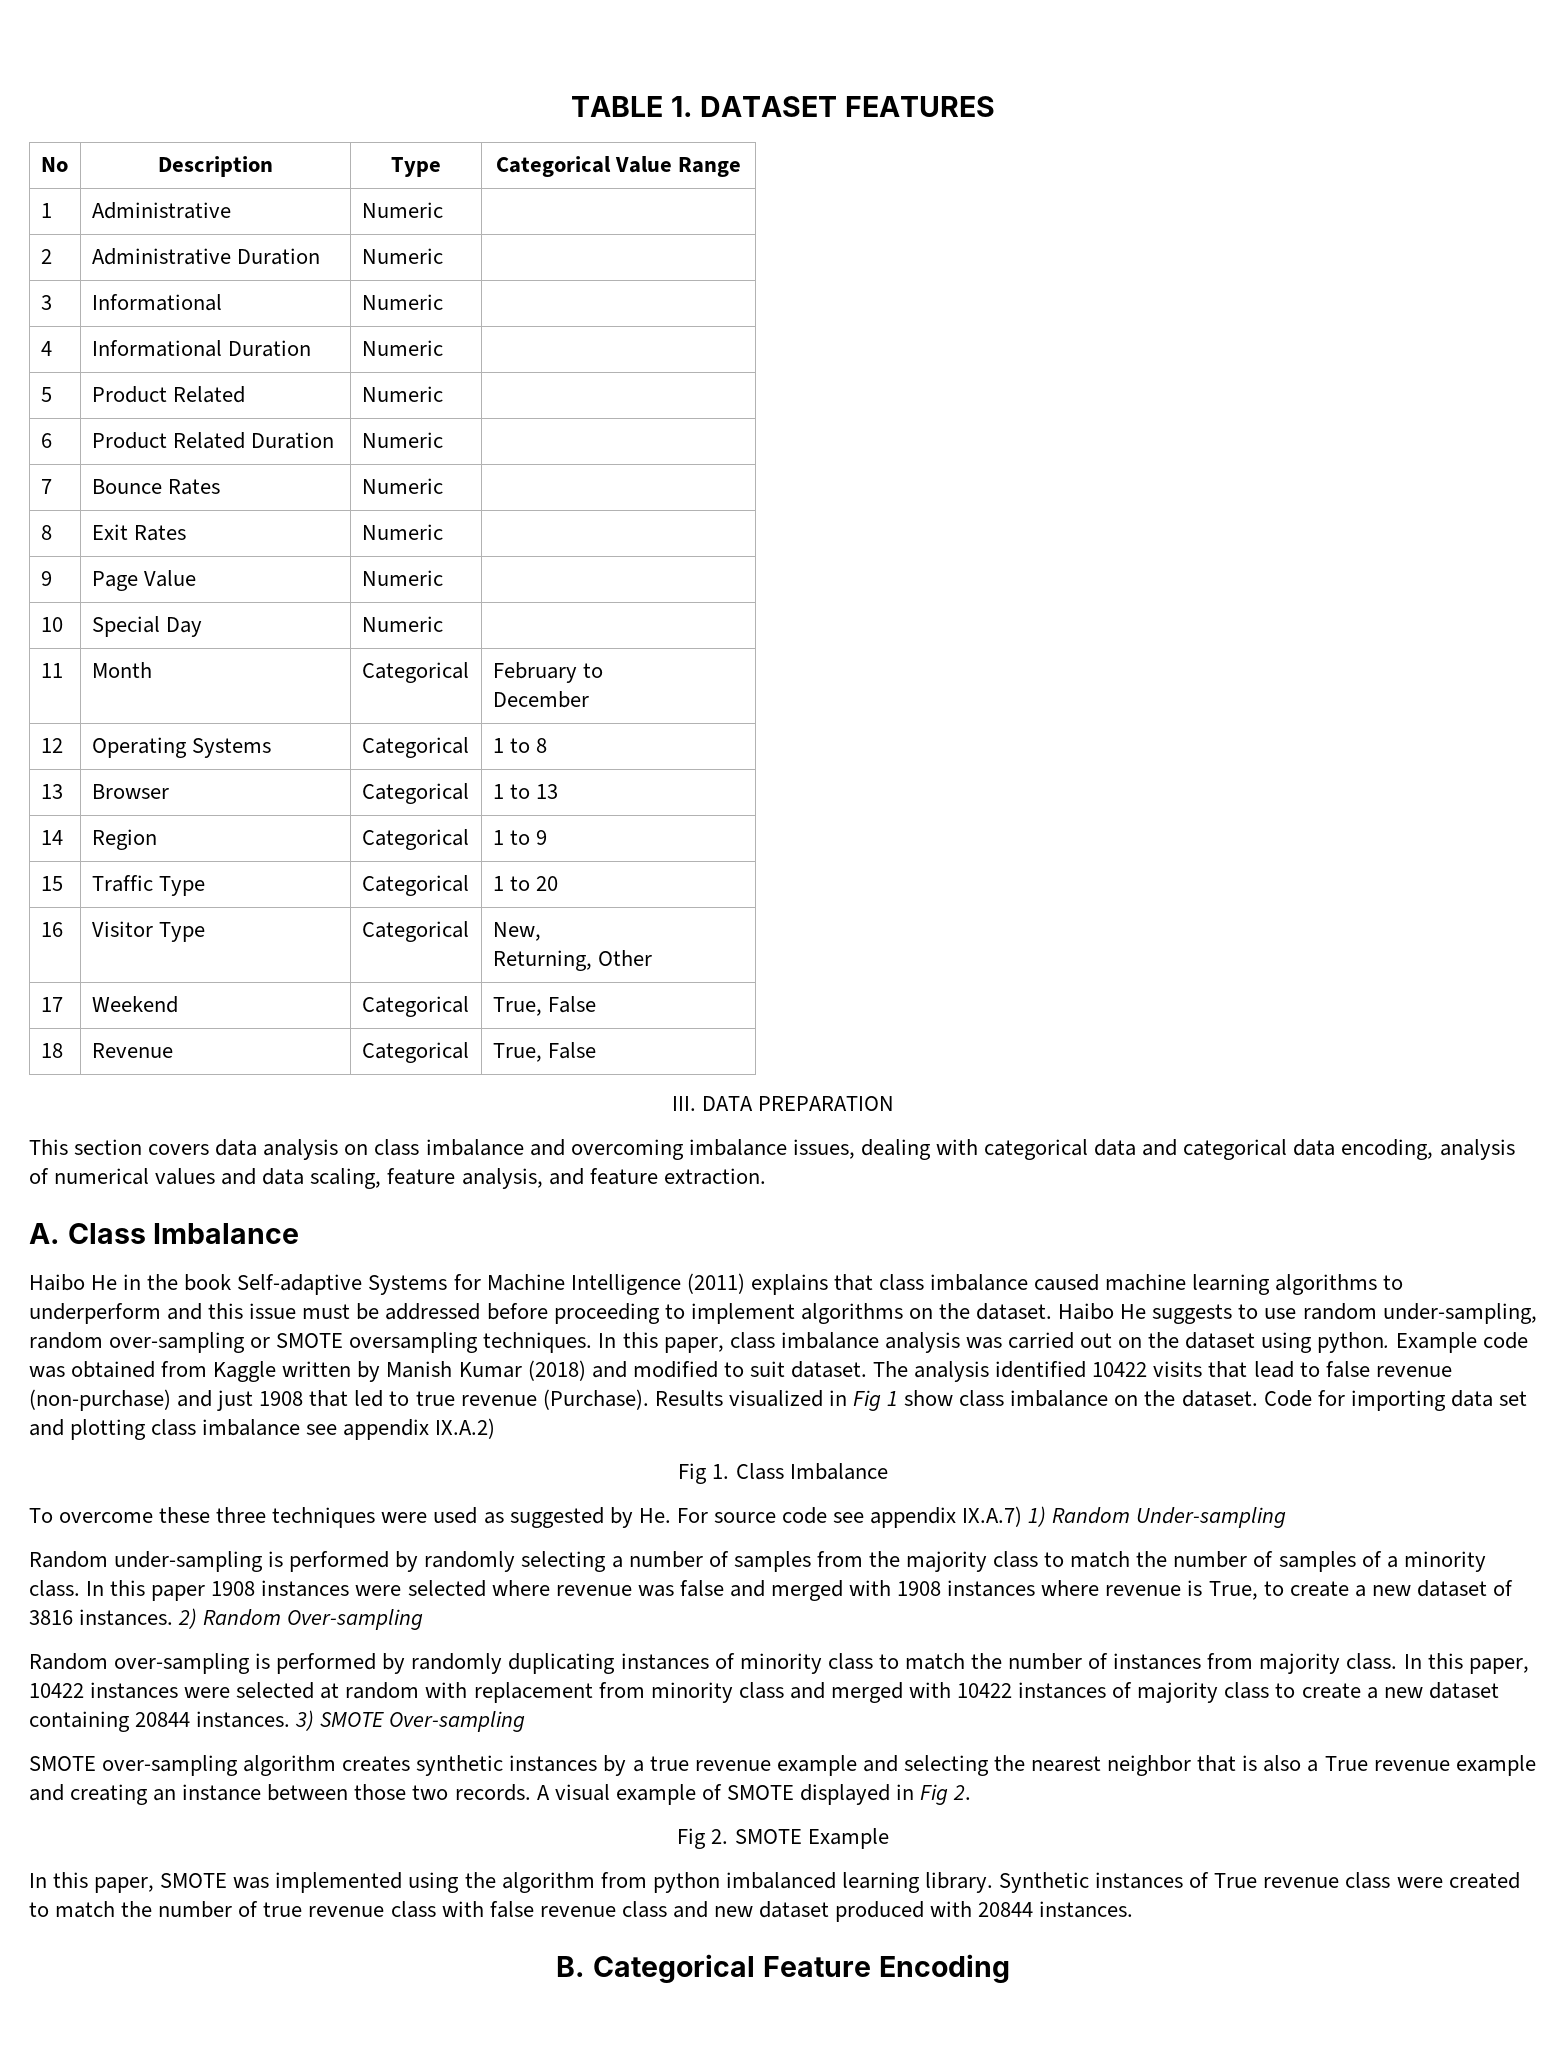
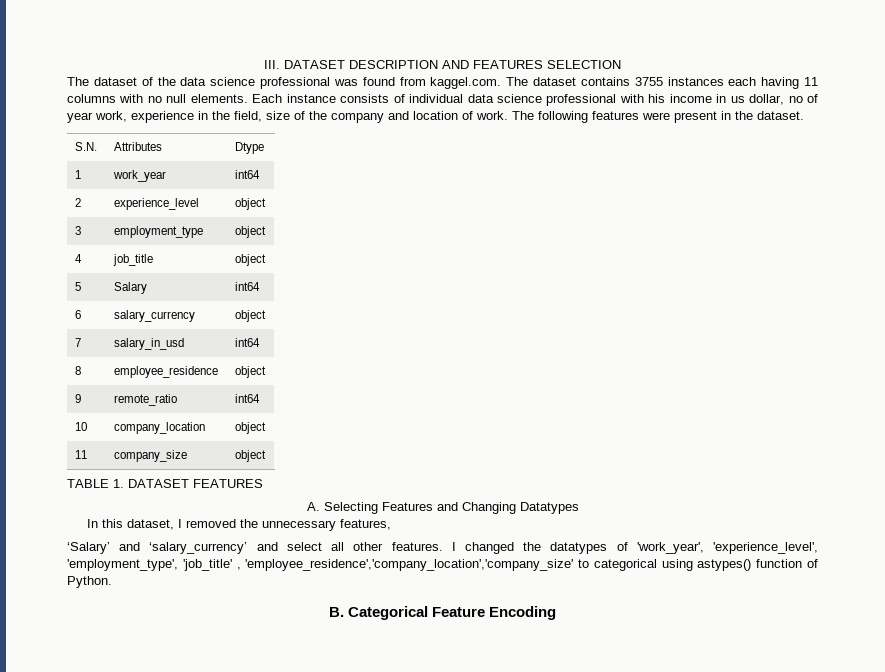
[570,96,996,117] [40,157,68,172] [158,156,273,177] [391,157,441,177] [495,156,742,177] [40,203,52,218] [91,202,231,219] [361,202,443,218] [40,249,52,264] [91,248,320,265] [361,248,443,264] [40,295,52,310] [91,294,222,311] [361,294,443,310] [40,341,52,356] [91,340,311,357] [361,340,443,356] [40,387,52,402] [91,386,245,403] [361,386,443,402] [40,433,52,448] [91,432,334,449] [361,432,443,448] [40,479,52,494] [91,479,220,495] [361,478,443,494] [40,525,52,540] [91,524,186,541] [361,524,443,540] [40,571,52,586] [91,570,196,591] [361,570,443,586] [40,617,63,632] [91,616,202,637] [361,616,443,632] [40,663,63,678] [91,662,152,678] [361,662,469,683] [492,662,603,683] [492,691,589,708] [40,738,63,753] [91,737,271,758] [361,737,469,758] [492,738,547,753] [40,784,63,799] [91,784,169,799] [361,783,469,804] [492,784,558,799] [40,830,63,845] [91,829,157,850] [361,829,469,850] [492,830,547,845] [40,876,63,891] [91,875,205,896] [361,875,469,896] [492,876,558,891] [40,922,63,937] [91,921,205,942] [361,921,469,942] [492,922,541,941] [492,950,652,971] [40,997,63,1012] [91,996,178,1013] [361,996,469,1017] [492,996,596,1016] [40,1043,63,1058] [91,1043,173,1058] [361,1042,469,1063] [492,1042,596,1062] [671,1096,895,1111] [29,1139,1515,1160] [29,1168,766,1189] [29,1223,300,1244] [29,1273,1404,1295] [29,1303,1537,1324] [29,1332,1528,1353] [29,1360,1452,1382] [29,1389,1527,1411] [29,1418,496,1440] [678,1463,888,1484] [29,1506,1287,1528] [29,1551,1486,1572] [29,1580,1513,1601] [29,1608,424,1630] [29,1653,1529,1674] [29,1682,1499,1703] [29,1710,526,1732] [29,1755,1536,1776] [29,1784,972,1805] [677,1828,889,1849] [29,1872,1520,1893] [29,1901,1134,1922] TABLE 1. DATASET FEATURES // No | Description | Type | Categorical Value Range // 1 | Administrative | Numeric | // 2 | Administrative Duration | Numeric | // 3 | Informational | Numeric | // 4 | Informational Duration | Numeric | // 5 | Product Related | Numeric | // 6 | Product Related Duration | Numeric | // 7 | Bounce Rates | Numeric | // 8 | Exit Rates | Numeric | // 9 | Page Value | Numeric | // 10 | Special Day | Numeric | // 11 | Month | Categorical | February to // December // 12 | Operating Systems | Categorical | 1 to 8 // 13 | Browser | Categorical | 1 to 13 // 14 | Region | Categorical | 1 to 9 // 15 | Traffic Type | Categorical | 1 to 20 // 16 | Visitor Type | Categorical | New, // Returning, Other // 17 | Weekend | Categorical | True, False // 18 | Revenue | Categorical | True, False // III. DATA PREPARATION // This section covers data analysis on class imbalance and overcoming imbalance issues, dealing with categorical data and categorical data encoding, analysis of numerical values and data scaling, feature analysis, and feature extraction. // A. Class Imbalance // Haibo He in the book Self-adaptive Systems for Machine Intelligence (2011) explains that class imbalance caused machine learning algorithms to underperform and this issue must be addressed before proceeding to implement algorithms on the dataset. Haibo He suggests to use random under-sampling, random over-sampling or SMOTE oversampling techniques. In this paper, class imbalance analysis was carried out on the dataset using python. Example code was obtained from Kaggle written by Manish Kumar (2018) and modified to suit dataset. The analysis identified 10422 visits that lead to false revenue (non-purchase) and just 1908 that led to true revenue (Purchase). Results visualized in Fig 1 show class imbalance on the dataset. Code for importing data set and plotting class imbalance see appendix IX.A.2) // Fig 1. Class Imbalance // To overcome these three techniques were used as suggested by He. For source code see appendix IX.A.7) 1) Random Under-sampling // Random under-sampling is performed by randomly selecting a number of samples from the majority class to match the number of samples of a minority class. In this paper 1908 instances were selected where revenue was false and merged with 1908 instances where revenue is True, to create a new dataset of 3816 instances. 2) Random Over-sampling // Random over-sampling is performed by randomly duplicating instances of minority class to match the number of instances from majority class. In this paper, 10422 instances were selected at random with replacement from minority class and merged with 10422 instances of majority class to create a new dataset containing 20844 instances. 3) SMOTE Over-sampling // SMOTE over-sampling algorithm creates synthetic instances by a true revenue example and selecting the nearest neighbor that is also a True revenue example and creating an instance between those two records. A visual example of SMOTE displayed in Fig 2. // Fig 2. SMOTE Example // In this paper, SMOTE was implemented using the algorithm from python imbalanced learning library. Synthetic instances of True revenue class were created to match the number of true revenue class with false revenue class and new dataset produced with 20844 instances. -> [264,60,621,69] [67,77,819,89] [67,94,819,106] [67,111,804,123] [75,142,98,151] [114,142,163,151] [235,142,265,154] [75,170,82,179] [113,170,167,182] [235,170,261,179] [75,198,82,207] [114,198,200,210] [235,198,267,210] [75,226,82,235] [114,226,204,238] [235,226,267,238] [75,254,83,263] [113,254,154,266] [235,254,267,266] [75,282,82,291] [114,282,148,294] [235,282,261,291] [75,310,82,319] [114,310,196,322] [235,310,267,322] [75,338,82,347] [114,338,185,350] [235,338,261,347] [75,366,82,375] [114,366,219,378] [235,366,267,378] [75,394,82,403] [114,394,178,406] [235,394,261,403] [75,422,88,431] [114,422,206,434] [235,422,267,434] [75,450,88,459] [114,450,188,462] [235,450,267,462] [67,479,263,488] [306,502,579,514] [86,519,391,531] [67,542,818,554] [67,559,819,571] [67,576,112,588] III. DATASET DESCRIPTION AND FEATURES SELECTION // The dataset of the data science professional was found from kaggel.com. The dataset contains 3755 instances each having 11 columns with no null elements. Each instance consists of individual data science professional with his income in us dollar, no of year work, experience in the field, size of the company and location of work. The following features were present in the dataset. // S.N. | Attributes | Dtype // 1 | work_year | int64 // 2 | experience_level | object // 3 | employment_type | object // 4 | job_title | object // 5 | Salary | int64 // 6 | salary_currency | object // 7 | salary_in_usd | int64 // 8 | employee_residence | object // 9 | remote_ratio | int64 // 10 | company_location | object // 11 | company_size | object // TABLE 1. DATASET FEATURES // A. Selecting Features and Changing Datatypes // In this dataset, I removed the unnecessary features, // ‘Salary’ and ‘salary_currency’ and select all other features. I changed the datatypes of 'work_year', 'experience_level', 'employment_type', 'job_title' , 'employee_residence','company_location','company_size' to categorical using astypes() function of Python.

